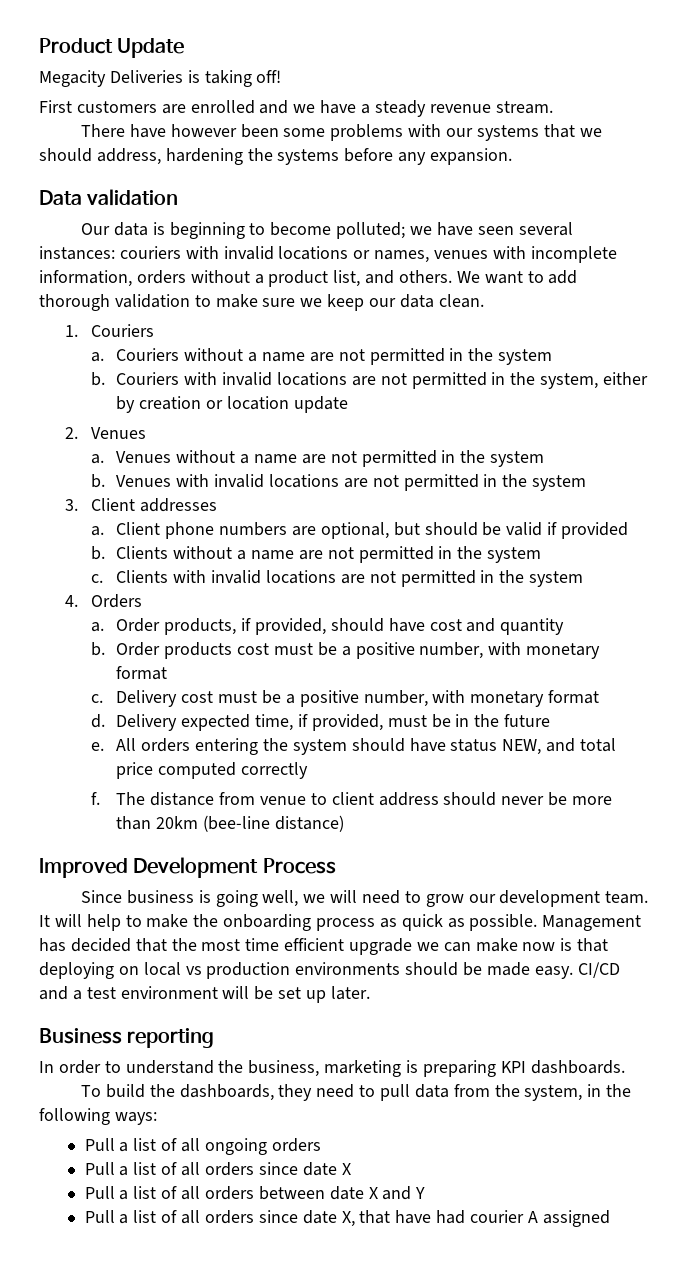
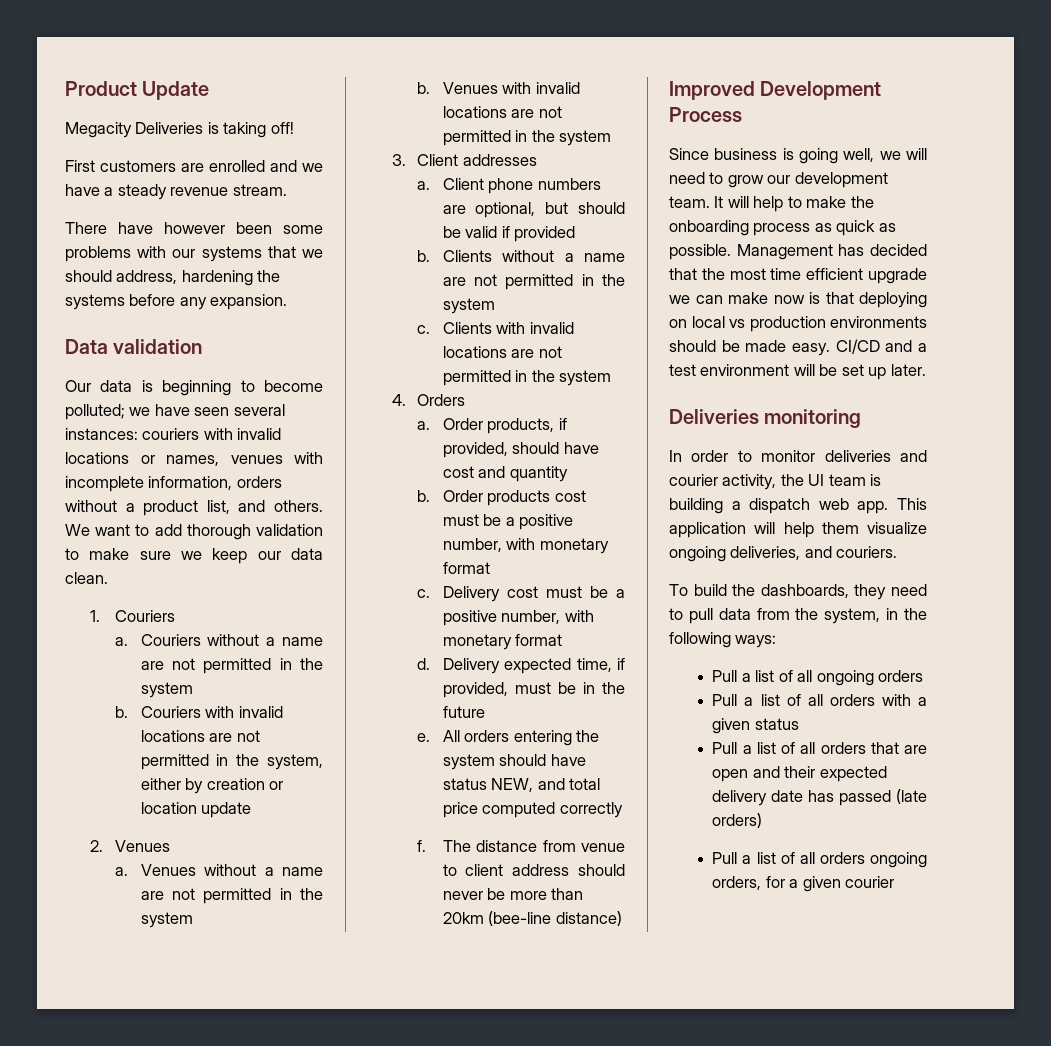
[39,1028,215,1048] Business reporting -> [669,409,862,428] Deliveries monitoring
[125,1060,625,1077] understand the business, marketing is preparing KPI dashboards. -> [761,450,927,462] [669,474,882,490] [669,498,927,514] [669,522,927,538] [669,546,898,562] monitor deliveries and courier activity, the UI team is building a dispatch web app. This application will help them visualize ongoing deliveries, and couriers.
[258,1162,351,1176] [84,1186,426,1200] [84,1210,610,1227] since date X // Pull a list of all orders between date X and Y // Pull a list of all orders since date X, that have had courier A assigned -> [881,694,927,706] [712,718,799,734] [712,742,927,754] [712,766,887,782] [712,789,927,806] [712,813,763,828] [712,852,927,868] [712,876,895,892] with a given status // Pull a list of all orders that are open and their expected delivery date has passed (late orders) // Pull a list of all orders ongoing orders, for a given courier

